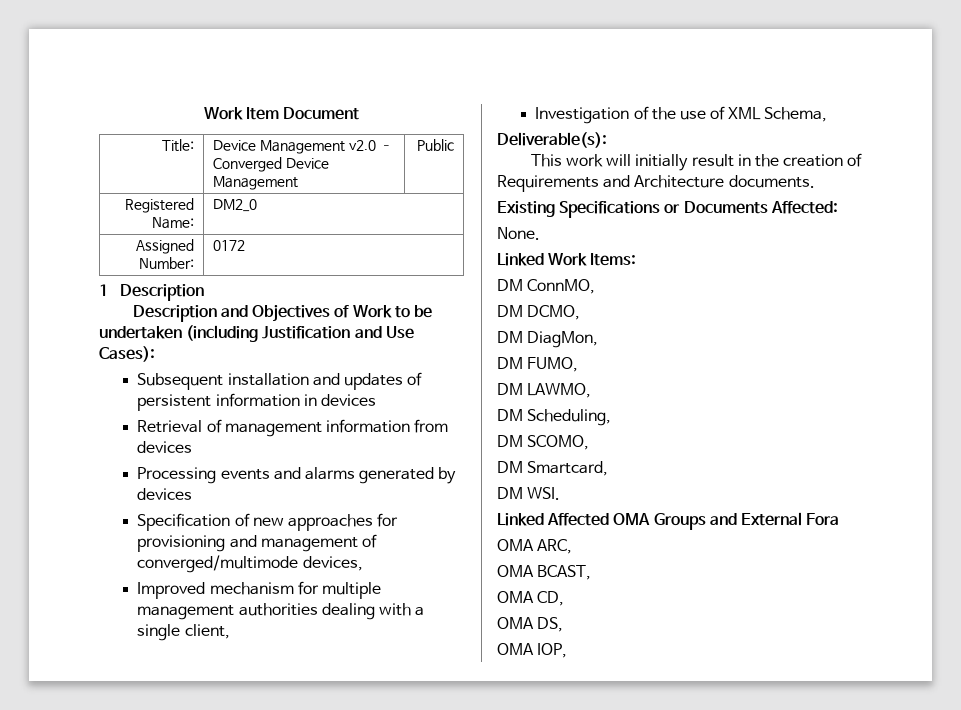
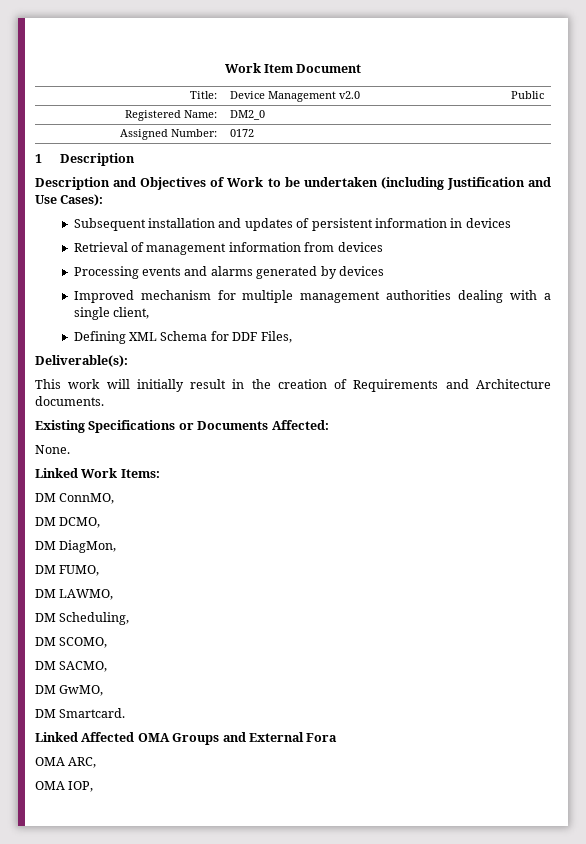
[379,145,392,150] [213,157,330,172] [213,176,299,190] – Converged Device Management -> (361, 95) none
[137,513,399,531] [137,534,377,552] [137,555,363,573] // Specification of new approaches for provisioning and management of converged/multimode devices, -> (384, 271) none
[535,106,828,124] Investigation of the use of XML Schema, -> [73,331,292,344] Defining XML Schema for DDF Files,
[527,461,609,476] [497,487,561,500] Smartcard, // DM WSI. -> [59,661,108,672] [35,685,104,696] [35,708,126,718] SACMO, // DM GwMO, // DM Smartcard.
[497,565,592,580] [497,591,565,606] [497,617,564,632] // OMA BCAST, // OMA CD, // OMA DS, -> (97, 762) none

